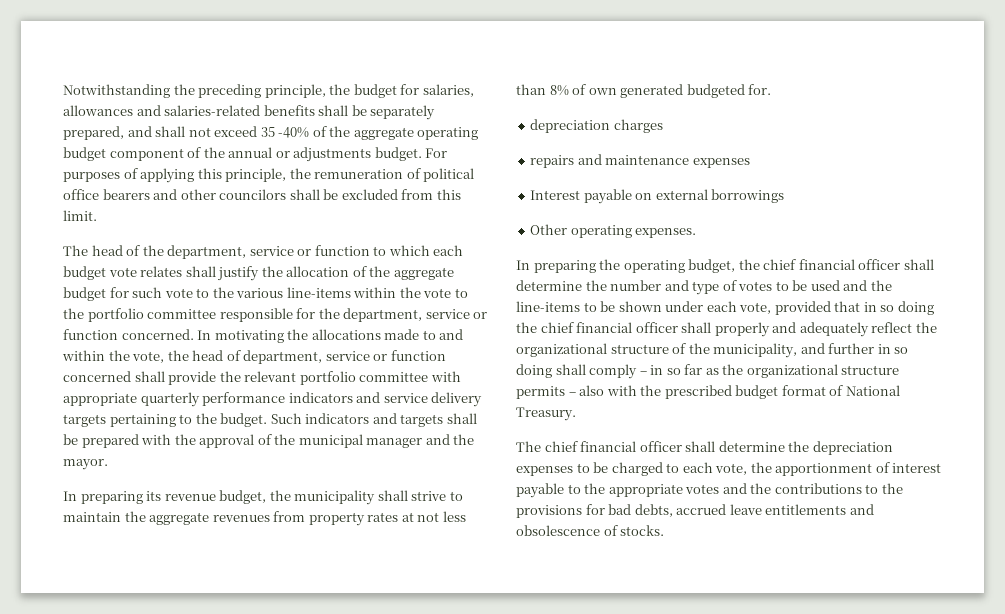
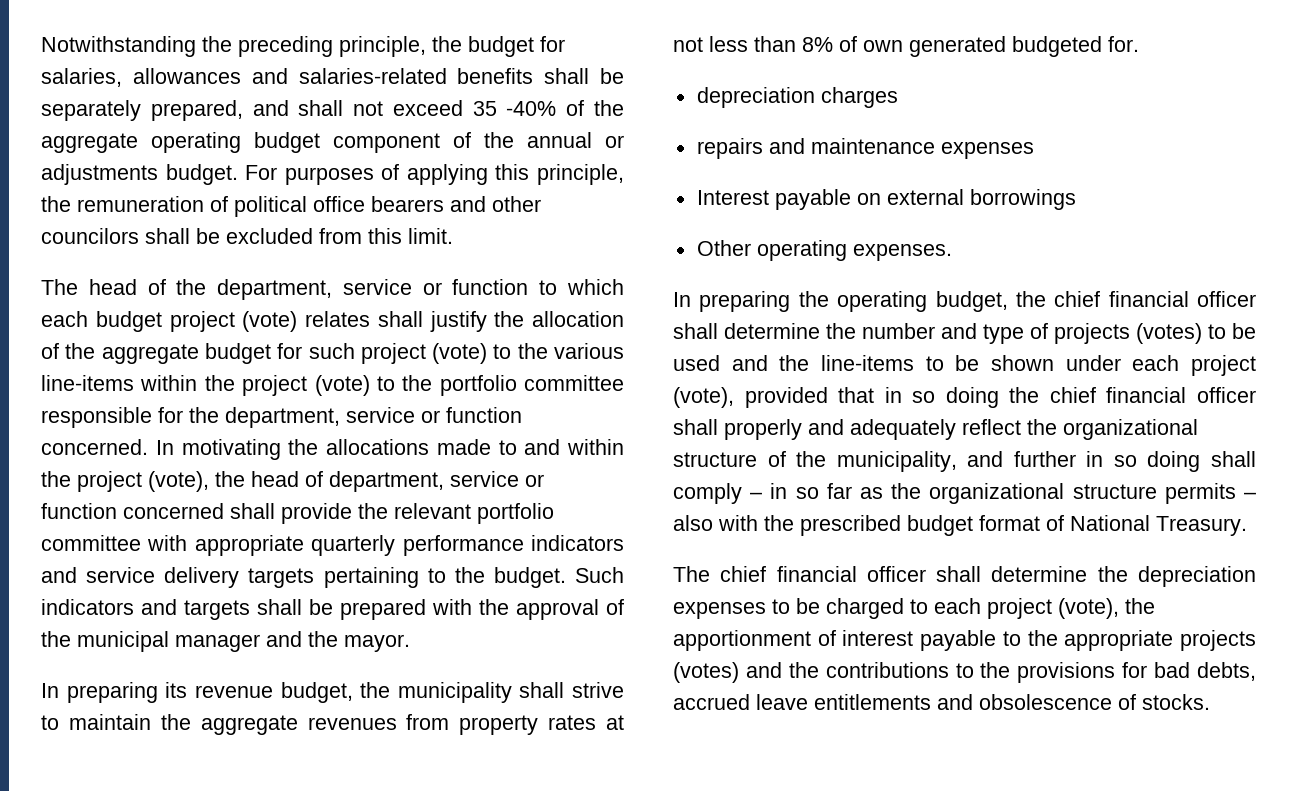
[108,267,137,277] vote -> [169,311,298,332] project (vote)
[164,288,193,298] vote -> [360,343,488,364] project (vote)
[423,288,452,298] vote -> [242,375,370,396] project (vote)
[132,351,165,363] vote, -> [77,471,209,492] project (vote),
[738,281,773,291] votes -> [1054,323,1202,344] projects (votes)
[739,302,772,314] vote, -> [1191,355,1256,376] [673,387,734,408] project (vote),
[715,463,748,475] vote, -> [987,598,1119,619] project (vote),
[685,484,720,494] votes -> [1180,630,1256,651] [673,662,739,683] projects (votes)

